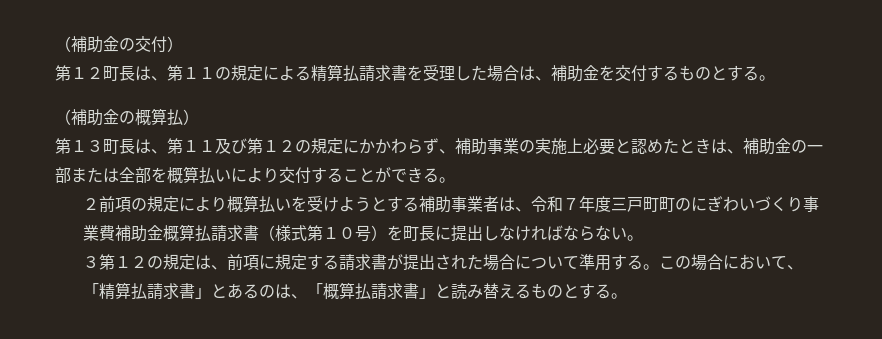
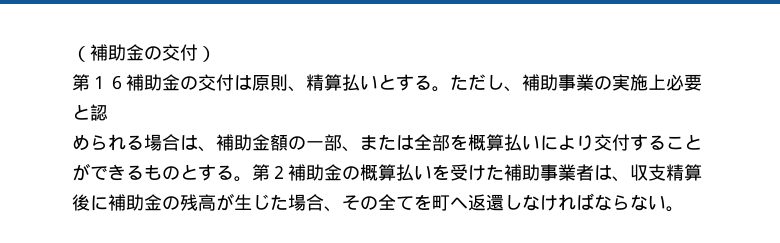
[87,64,775,82] [55,108,199,126] [55,138,439,154] ２町長は、第１１の規定による精算払請求書を受理した場合は、補助金を交付するものとする。 // （補助金の概算払） // 第１３町長は、第１１及び第１２の規定にかかわらず -> [108,74,504,92] ６補助金の交付は原則、精算払いとする。ただし
[647,138,823,155] [55,167,71,183] めたときは、補助金の一部 -> [72,134,360,152] // められる場合は、補助金額の一部、
[439,177,455,183] [83,196,228,213] 。 // ２前項の規定により -> [144,164,360,182] ものとする。第２補助金の
[339,196,420,212] ようとする -> [486,164,504,180] た
[531,196,820,212] [83,224,484,242] 令和７年度三戸町町のにぎわいづくり事業費補助金概算払請求書（様式第１０号）を町長に提出 -> [630,164,702,181] [72,193,504,212] 収支精算後に補助金の残高が生じた場合、その全てを町へ返還
[83,254,804,271] [83,282,628,300] // ３第１２の規定は、前項に規定する請求書が提出された場合について準用する。この場合において、「精算払請求書」とあるのは、「概算払請求書」と読み替えるものとする。 -> (684, 209) none

